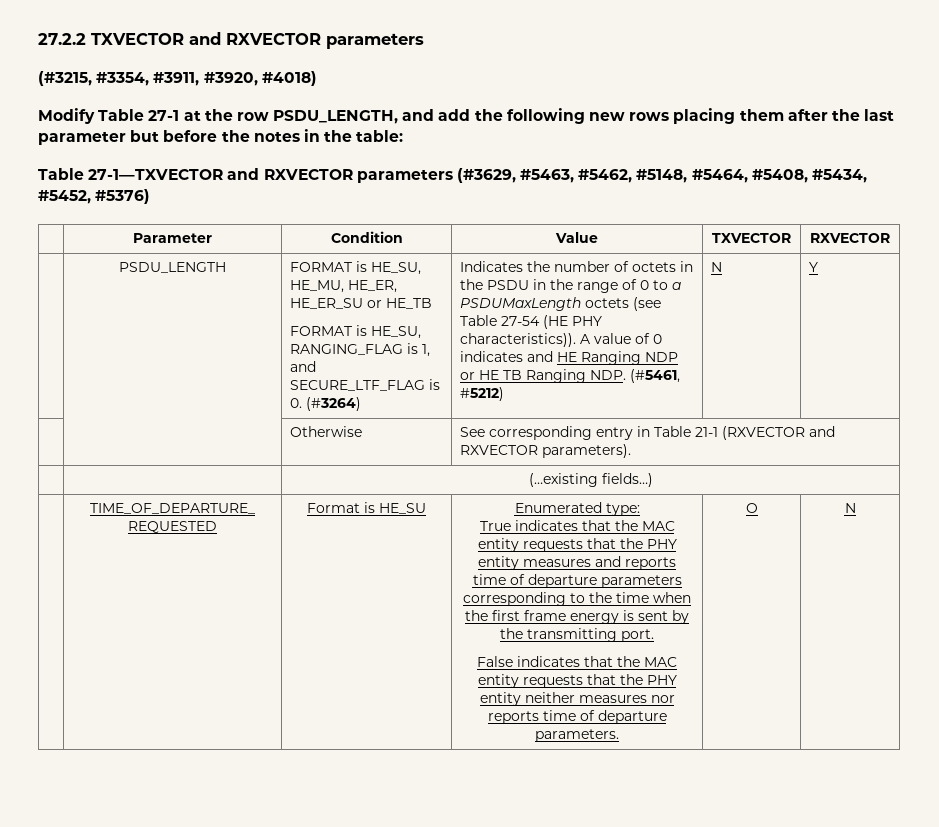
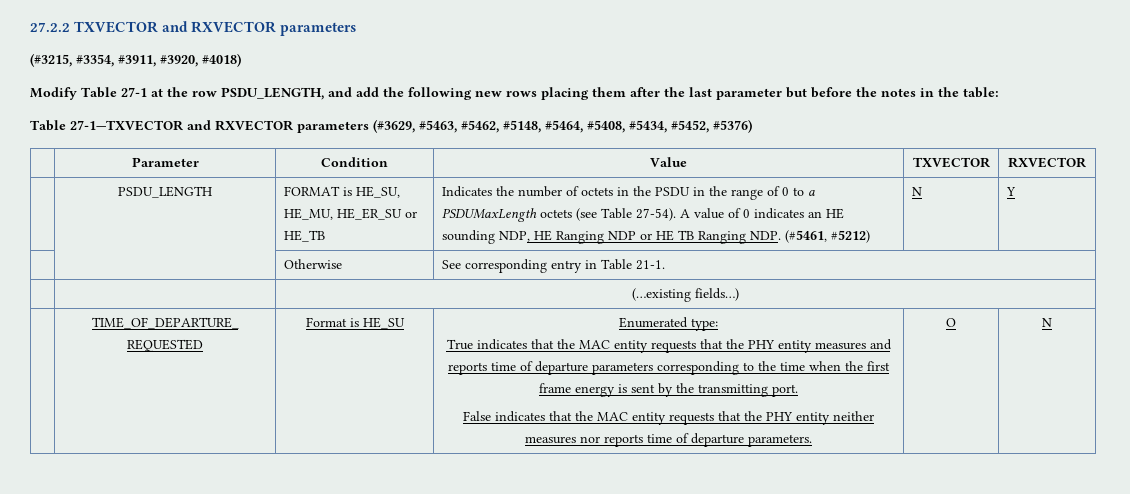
[348,280,398,293] HE_ER, -> (333, 214) none
[290,325,422,339] [290,343,431,357] [290,361,317,372] [290,379,441,391] [290,397,362,411] // FORMAT is HE_SU, RANGING_FLAG is 1, and SECURE_LTF_FLAG is 0. (#3264) -> (325, 236) none
[501,315,603,329] [460,333,577,347] 27-54 (HE PHY characteristics)). -> [635,208,676,221] 27-54).
[527,351,554,362] and -> [807,208,844,219] [441,230,530,244] an HE sounding NDP,
[695,426,836,440] [460,444,632,458] 21-1 (RXVECTOR and RXVECTOR parameters). -> [635,260,665,270] 21-1.

